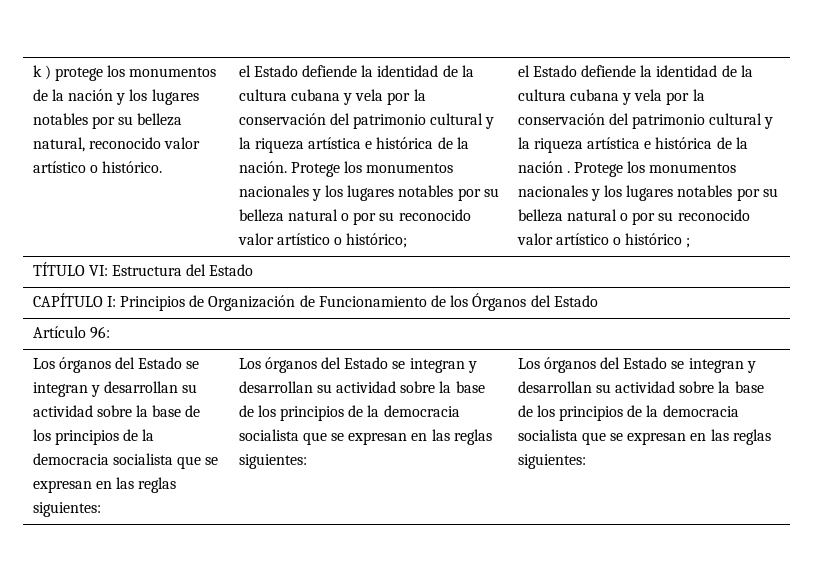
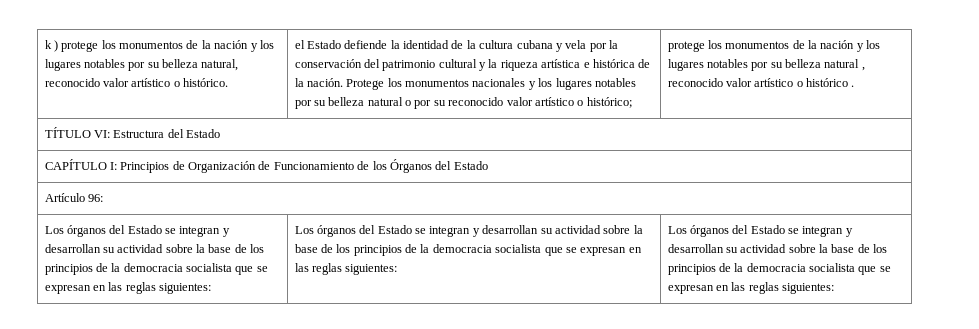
[517,65,753,77] [517,89,705,105] [517,113,774,129] [517,137,748,153] [517,161,737,177] [517,185,778,201] [517,209,674,225] el Estado defiende la identidad de la cultura cubana y vela por la conservación del patrimonio cultural y la riqueza artística e histórica de la nación . Protege los monumentos nacionales y los lugares notables por su belleza natural o por su -> [667,40,881,52] [667,59,865,71] protege los monumentos de la nación y los lugares notables por su belleza natural ,
[686,238,691,248] ; -> [851,85,855,87] .

